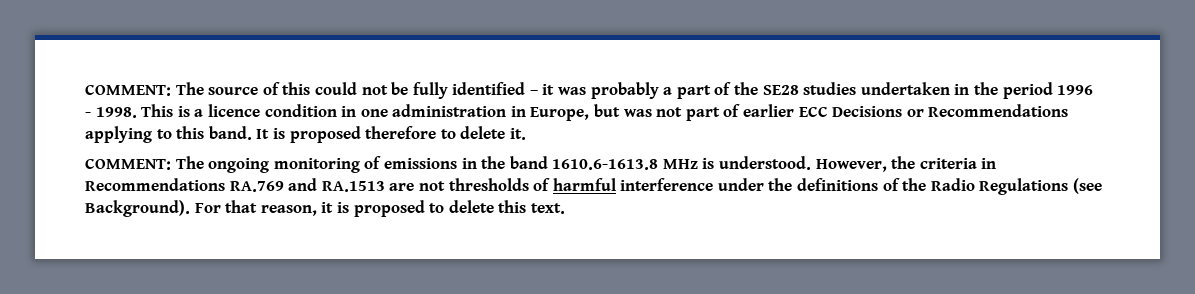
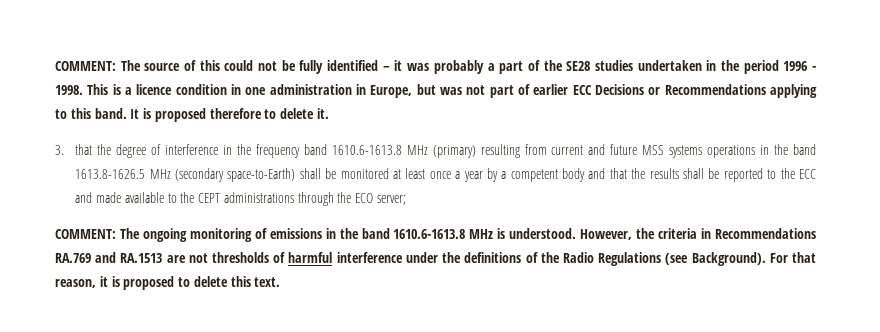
(526, 134) none -> [55,144,817,158] [75,168,816,182] [75,192,407,206] // 3. that the degree of interference in the frequency band 1610.6-1613.8 MHz (primary) resulting from current and future MSS systems operations in the band 1613.8-1626.5 MHz (secondary space-to-Earth) shall be monitored at least once a year by a competent body and that the results shall be reported to the ECC and made available to the CEPT administrations through the ECO server;

